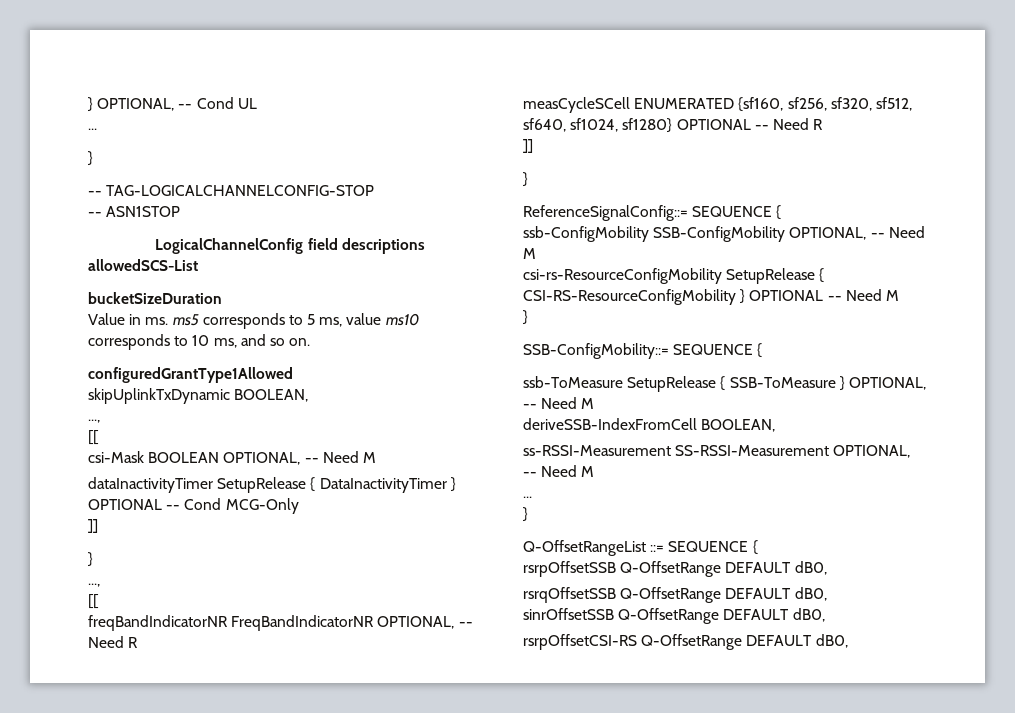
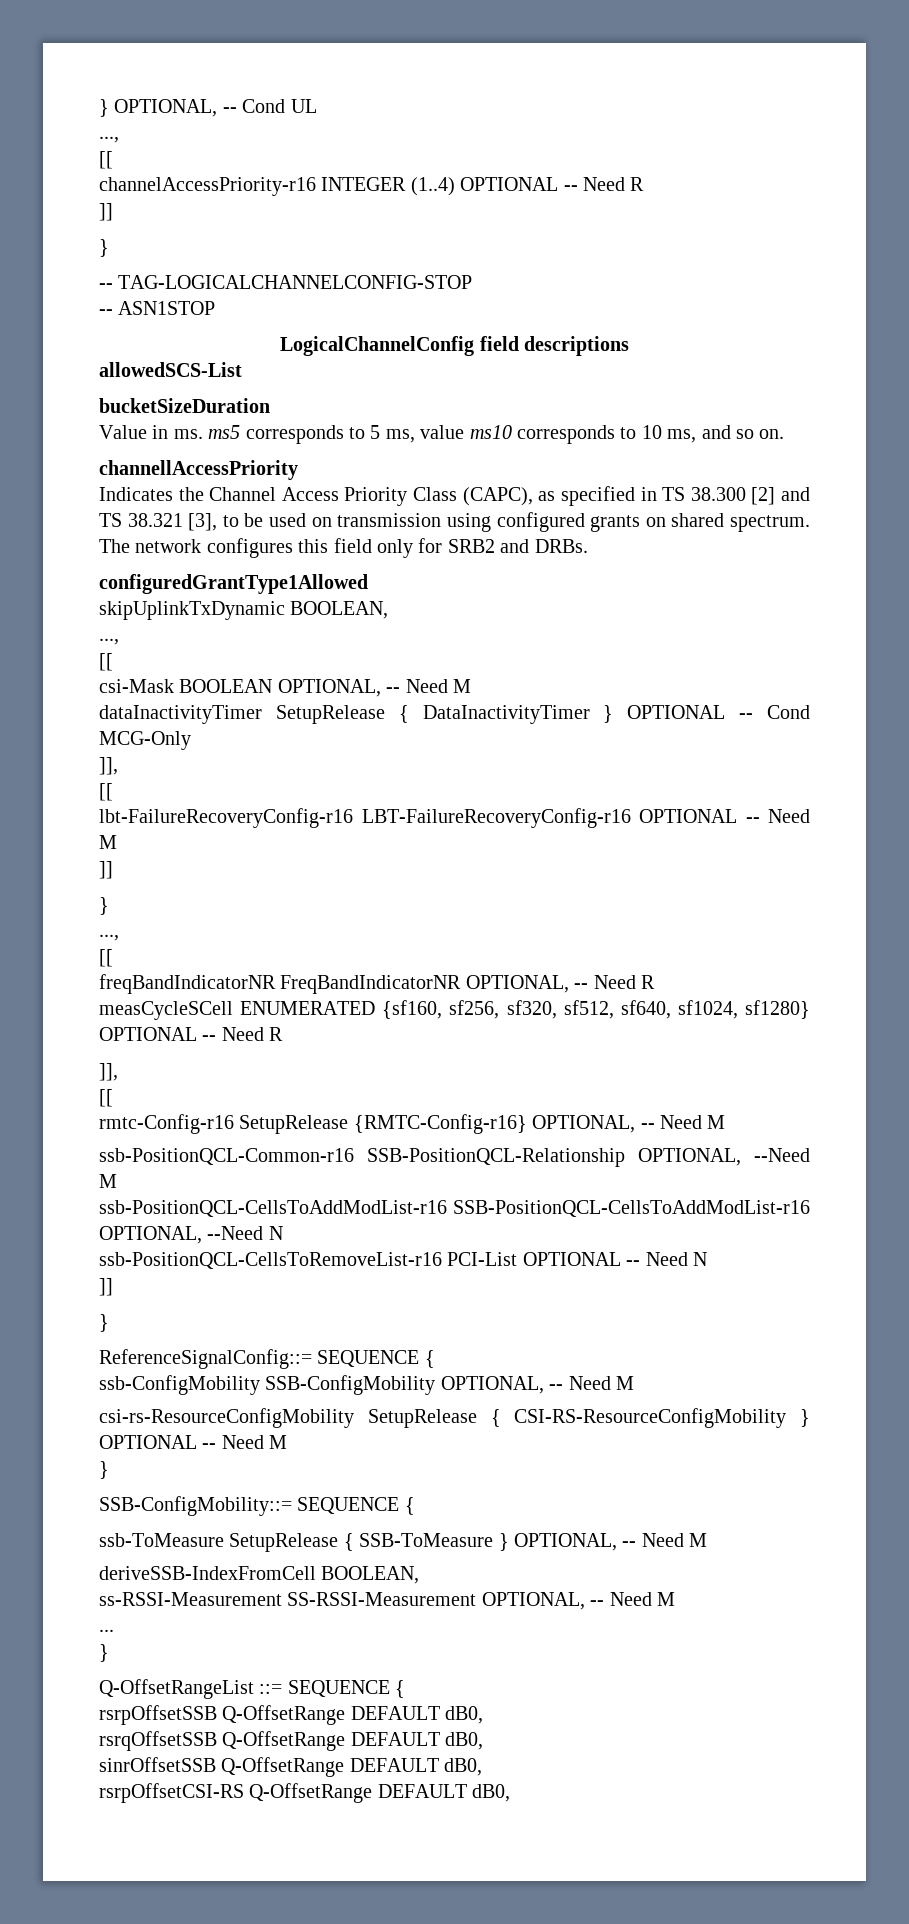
[88,128,97,130] ... -> [99,136,119,143] [99,151,113,169] [99,177,645,196] [99,203,113,221] ..., // [[ // channelAccessPriority-r16 INTEGER (1..4) OPTIONAL -- Need R // ]]
(311, 342) none -> [99,460,298,480] [99,486,810,506] [99,512,810,532] [99,538,588,558] // channellAccessPriority // Indicates the Channel Access Priority Class (CAPC), as specified in TS 38.300 [2] and TS 38.321 [3], to be used on transmission using configured grants on shared spectrum. The network configures this field only for SRB2 and DRBs.
(299, 506) none -> [99,757,118,775] [99,783,113,801] [99,808,810,828] [99,835,117,849] // ]], // [[ // lbt-FailureRecoveryConfig-r16 LBT-FailureRecoveryConfig-r16 OPTIONAL -- Need M
(824, 124) none -> [99,1063,118,1081] [99,1089,113,1107] [99,1114,726,1134] [99,1148,810,1167] [99,1174,117,1188] [99,1200,810,1217] [99,1226,283,1244] [99,1252,707,1269] // ]], // [[ // rmtc-Config-r16 SetupRelease {RMTC-Config-r16} OPTIONAL, -- Need M // ssb-PositionQCL-Common-r16 SSB-PositionQCL-Relationship OPTIONAL, --Need M // ssb-PositionQCL-CellsToAddModList-r16 SSB-PositionQCL-CellsToAddModList-r16 OPTIONAL, --Need N // ssb-PositionQCL-CellsToRemoveList-r16 PCI-List OPTIONAL -- Need N

